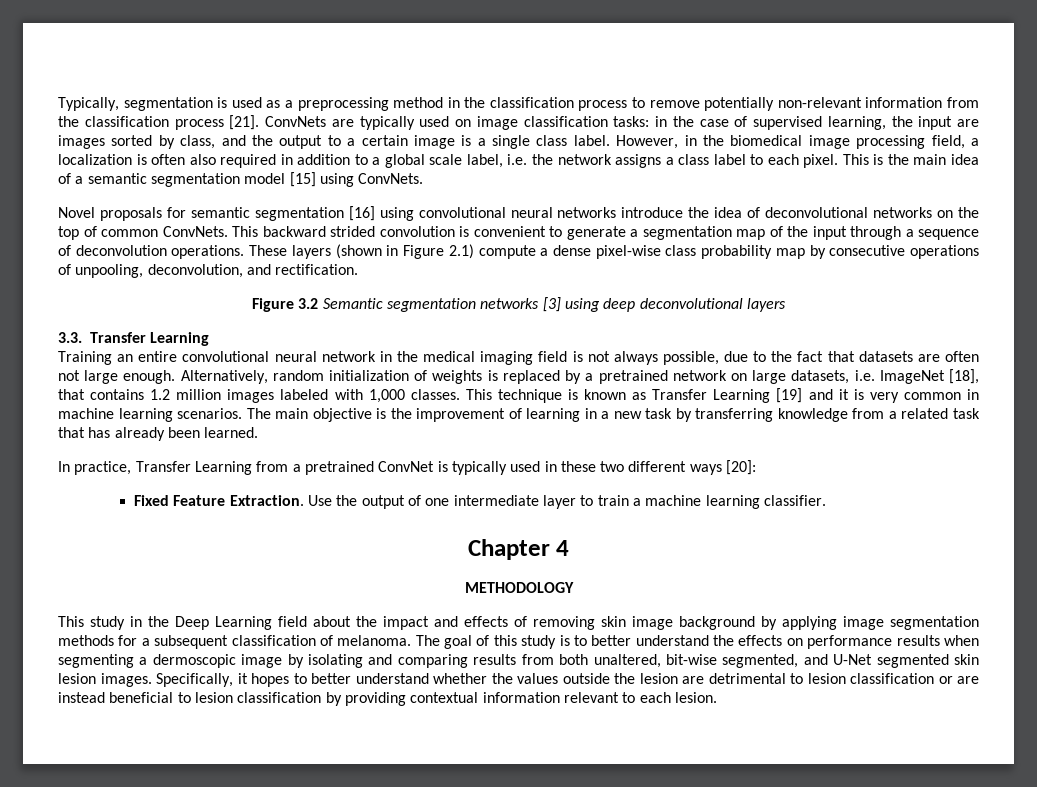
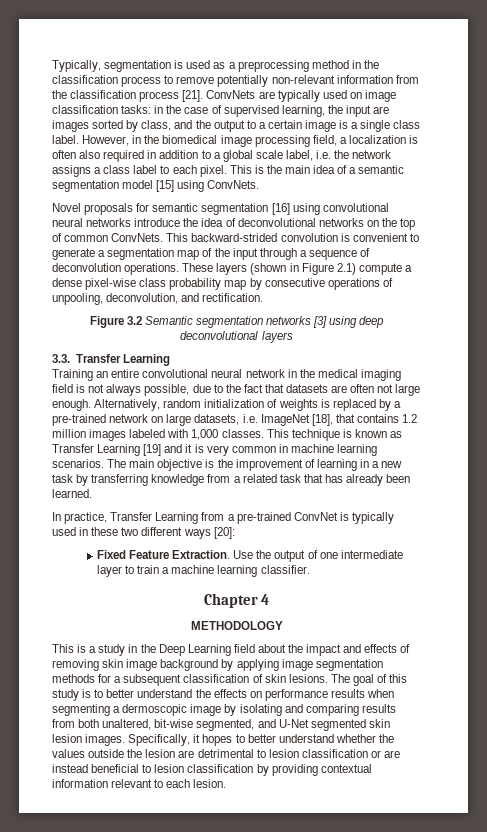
[262,226,375,237] backward strided -> [191,233,278,242] backward-strided
[598,370,668,384] pretrained -> [52,414,106,426] pre-trained
[304,461,374,475] pretrained -> [236,512,291,524] pre-trained
(84, 621) none -> [77,644,97,653] is a
[337,635,412,646] melanoma. -> [264,674,328,683] skin lesions.

